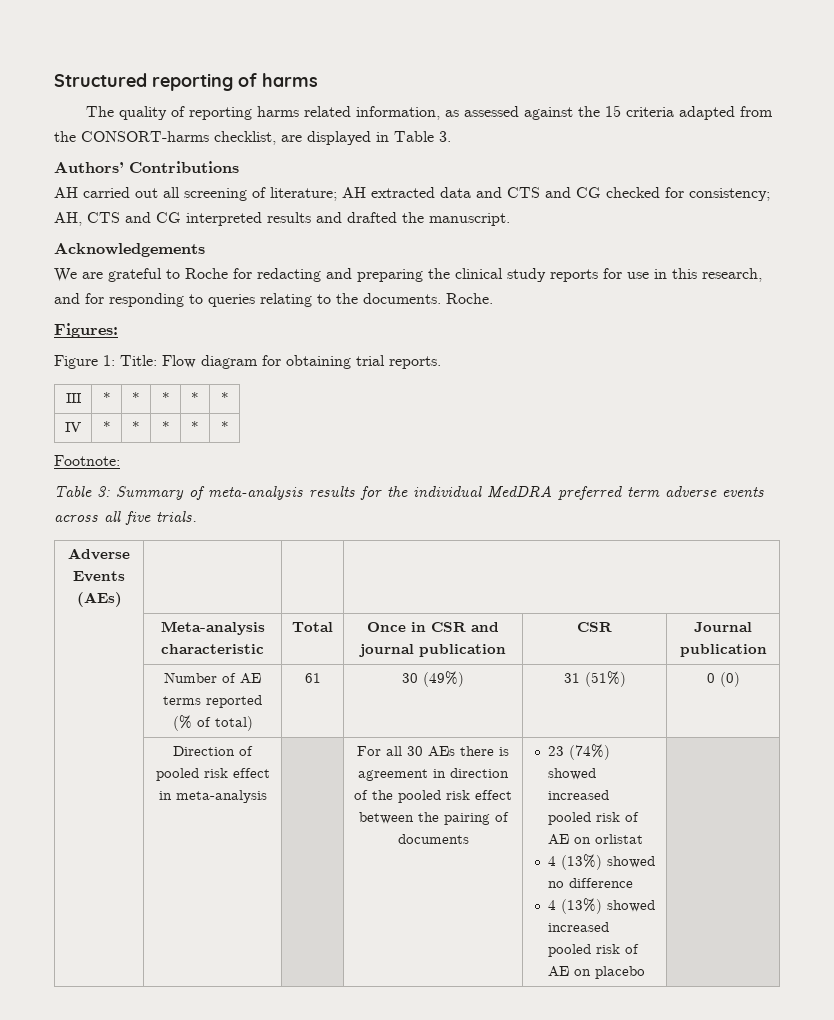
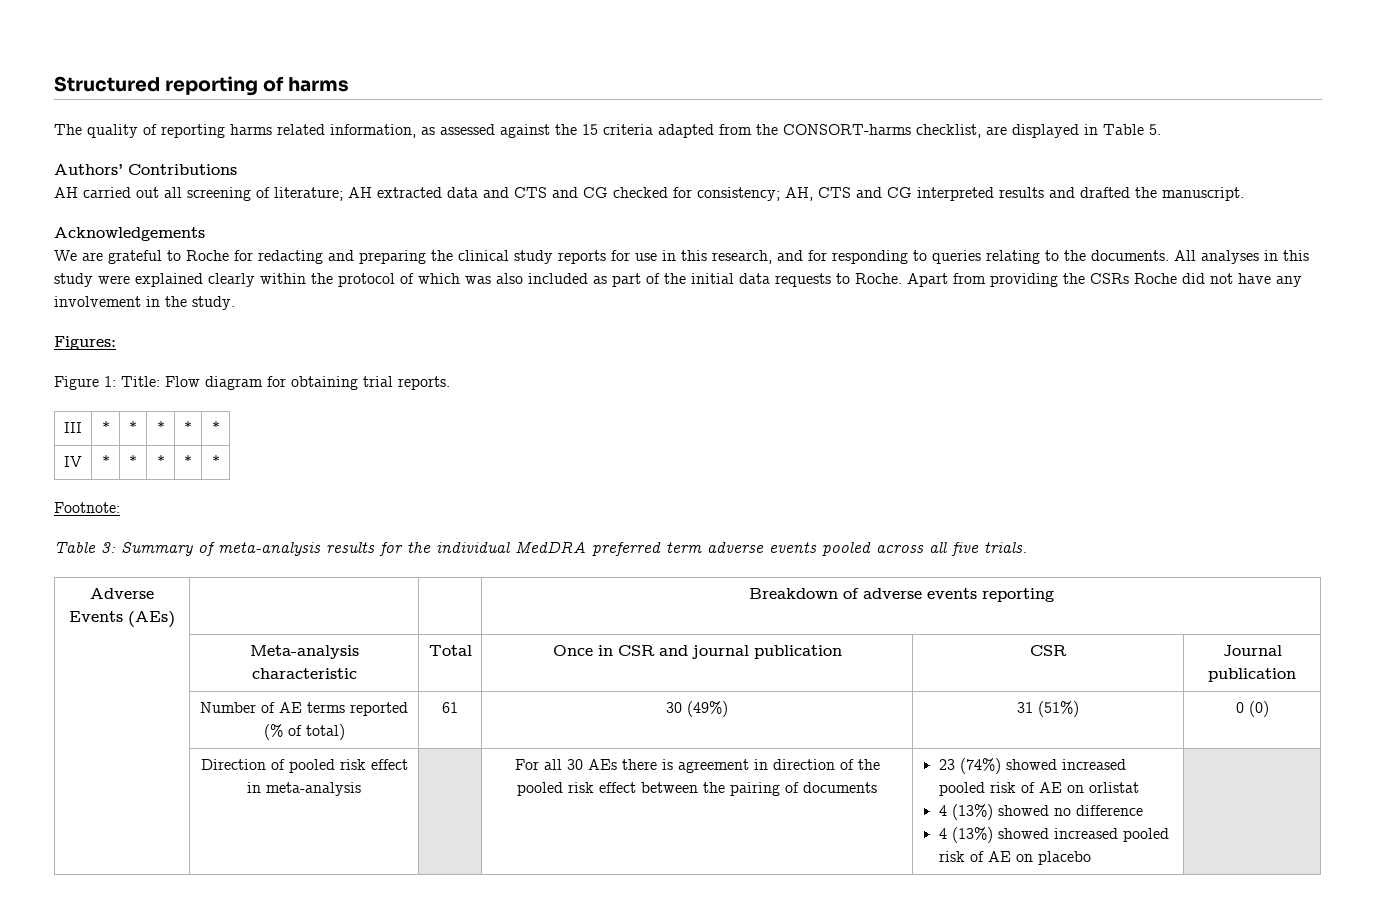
[439,131,451,142] 3. -> [1149,124,1161,135] 5.
[446,293,493,304] Roche. -> [1174,250,1309,264] [54,273,1302,287] [54,296,235,310] All analyses in this study were explained clearly within the protocol of which was also included as part of the initial data requests to Roche. Apart from providing the CSRs Roche did not have any involvement in the study.
(764, 492) none -> [822,542,871,556] pooled
(122, 599) none -> [748,588,1054,602] Breakdown of adverse events reporting

